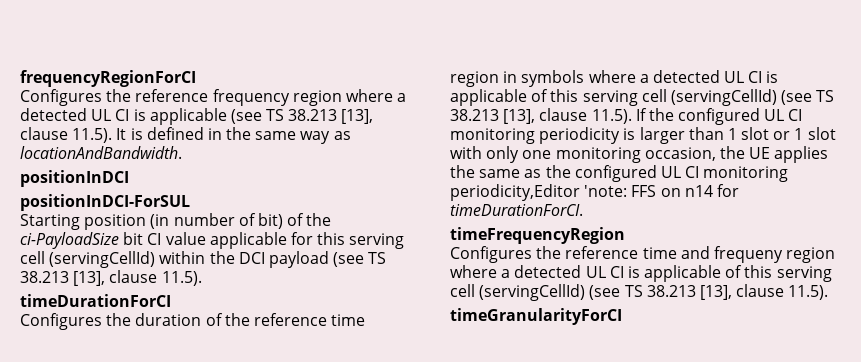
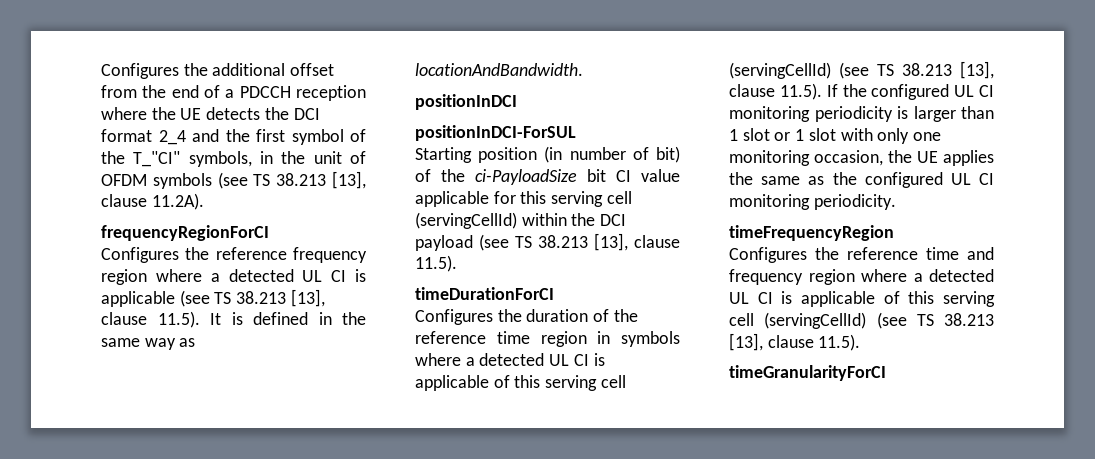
(20, 78) none -> [101,63,335,79] [101,85,366,101] [101,107,320,120] [101,129,366,145] [101,151,367,167] [101,171,366,189] [101,193,204,210] Configures the additional offset from the end of a PDCCH reception where the UE detects the DCI format 2_4 and the first symbol of the T_"CI" symbols, in the unit of OFDM symbols (see TS 38.213 [13], clause 11.2A). //
[450,184,739,201] [450,204,583,216] periodicity,Editor 'note: FFS on n14 for timeDurationForCI. -> [813,194,896,210] periodicity.
[713,246,783,263] frequeny -> [729,269,803,285] frequency

